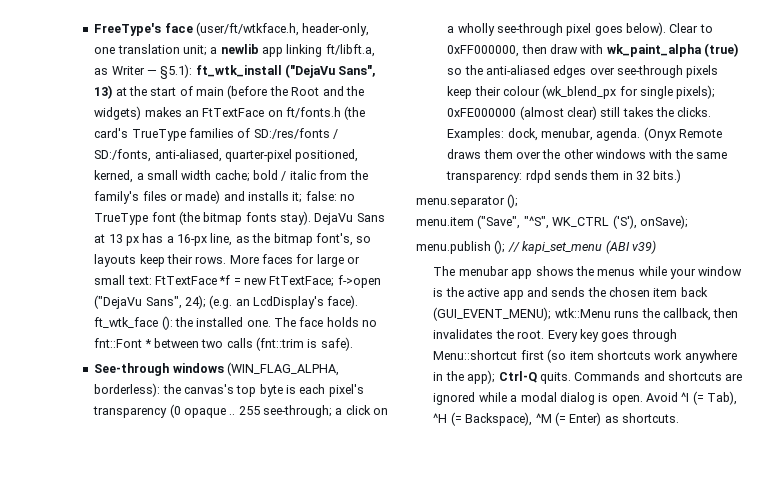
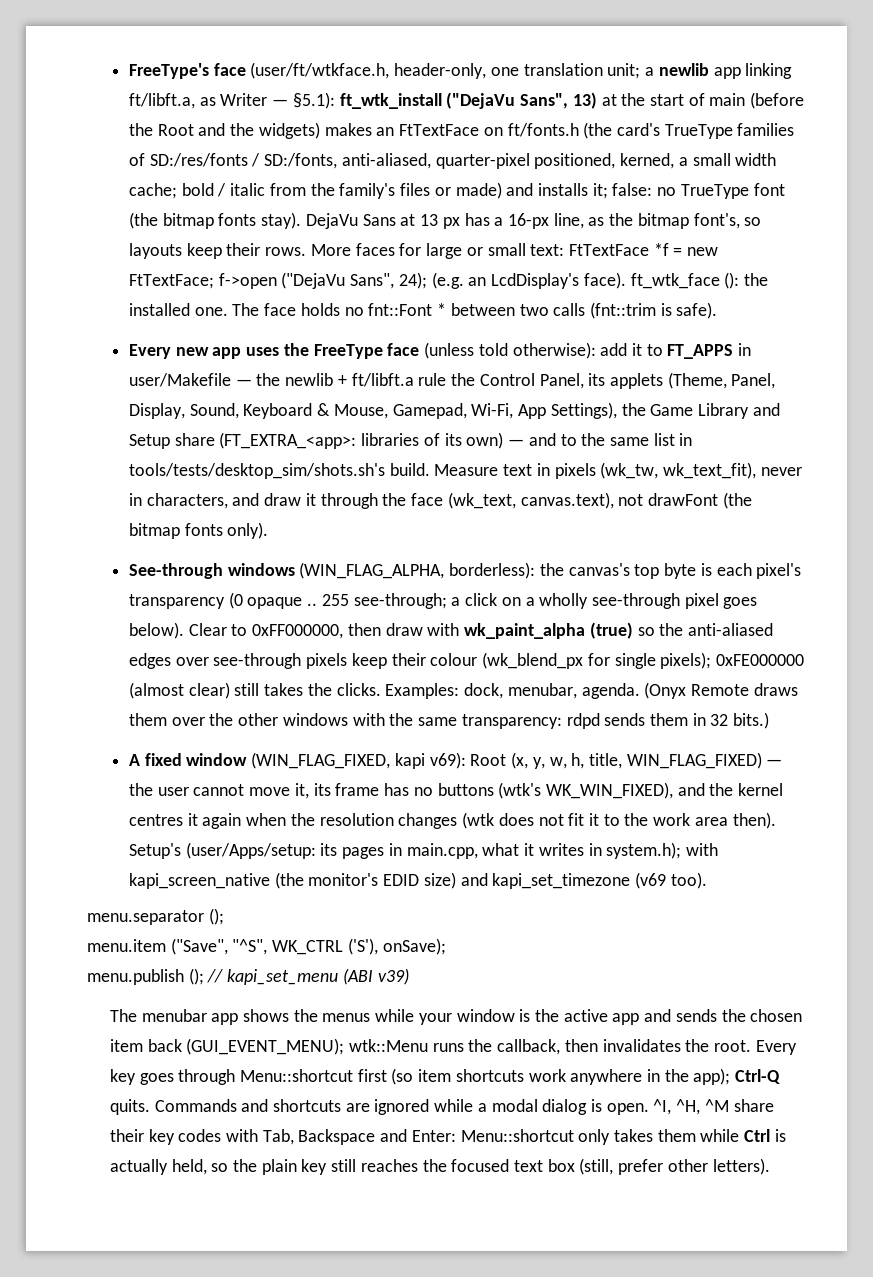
(353, 344) none -> [129,342,752,359] [129,372,776,389] [129,402,780,419] [129,432,693,449] [129,462,802,479] [129,492,752,509] [129,522,269,539] // Every new app uses the FreeType face (unless told otherwise): add it to FT_APPS in user/Makefile — the newlib + ft/libft.a rule the Control Panel, its applets (Theme, Panel, Display, Sound, Keyboard & Mouse, Gamepad, Wi-Fi, App Settings), the Game Library and Setup share (FT_EXTRA_<app>: libraries of its own) — and to the same list in tools/tests/desktop_sim/shots.sh's build. Measure text in pixels (wk_tw, wk_text_fit), never in characters, and draw it through the face (wk_text, canvas.text), not drawFont (the bitmap fonts only).
(682, 176) none -> [129,752,783,769] [129,782,784,799] [129,812,776,829] [129,842,718,859] [129,872,707,889] // A fixed window (WIN_FLAG_FIXED, kapi v69): Root (x, y, w, h, title, WIN_FLAG_FIXED) — the user cannot move it, its frame has no buttons (wtk's WK_WIN_FIXED), and the kernel centres it again when the resolution changes (wtk does not fit it to the work area then). Setup's (user/Apps/setup: its pages in main.cpp, what it writes in system.h); with kapi_screen_native (the monitor's EDID size) and kapi_set_timezone (v69 too).
[646,391,738,405] [433,412,680,426] Avoid ^I (= Tab), ^H (= Backspace), ^M (= Enter) as shortcuts. -> [653,1099,774,1115] [109,1129,786,1145] [109,1158,770,1175] ^I, ^H, ^M share their key codes with Tab, Backspace and Enter: Menu::shortcut only takes them while Ctrl is actually held, so the plain key still reaches the focused text box (still, prefer other letters).

